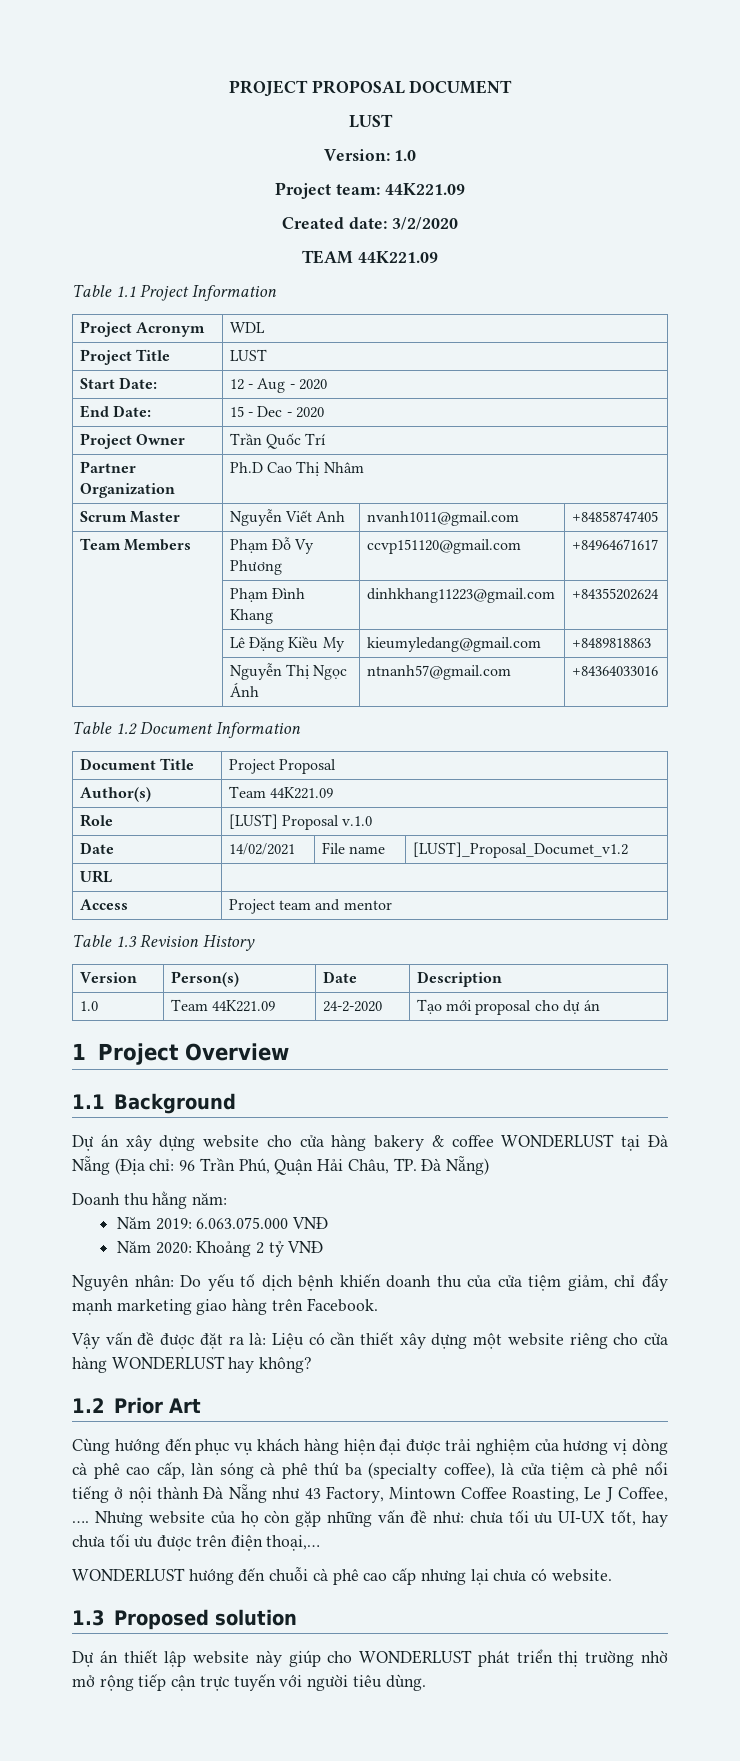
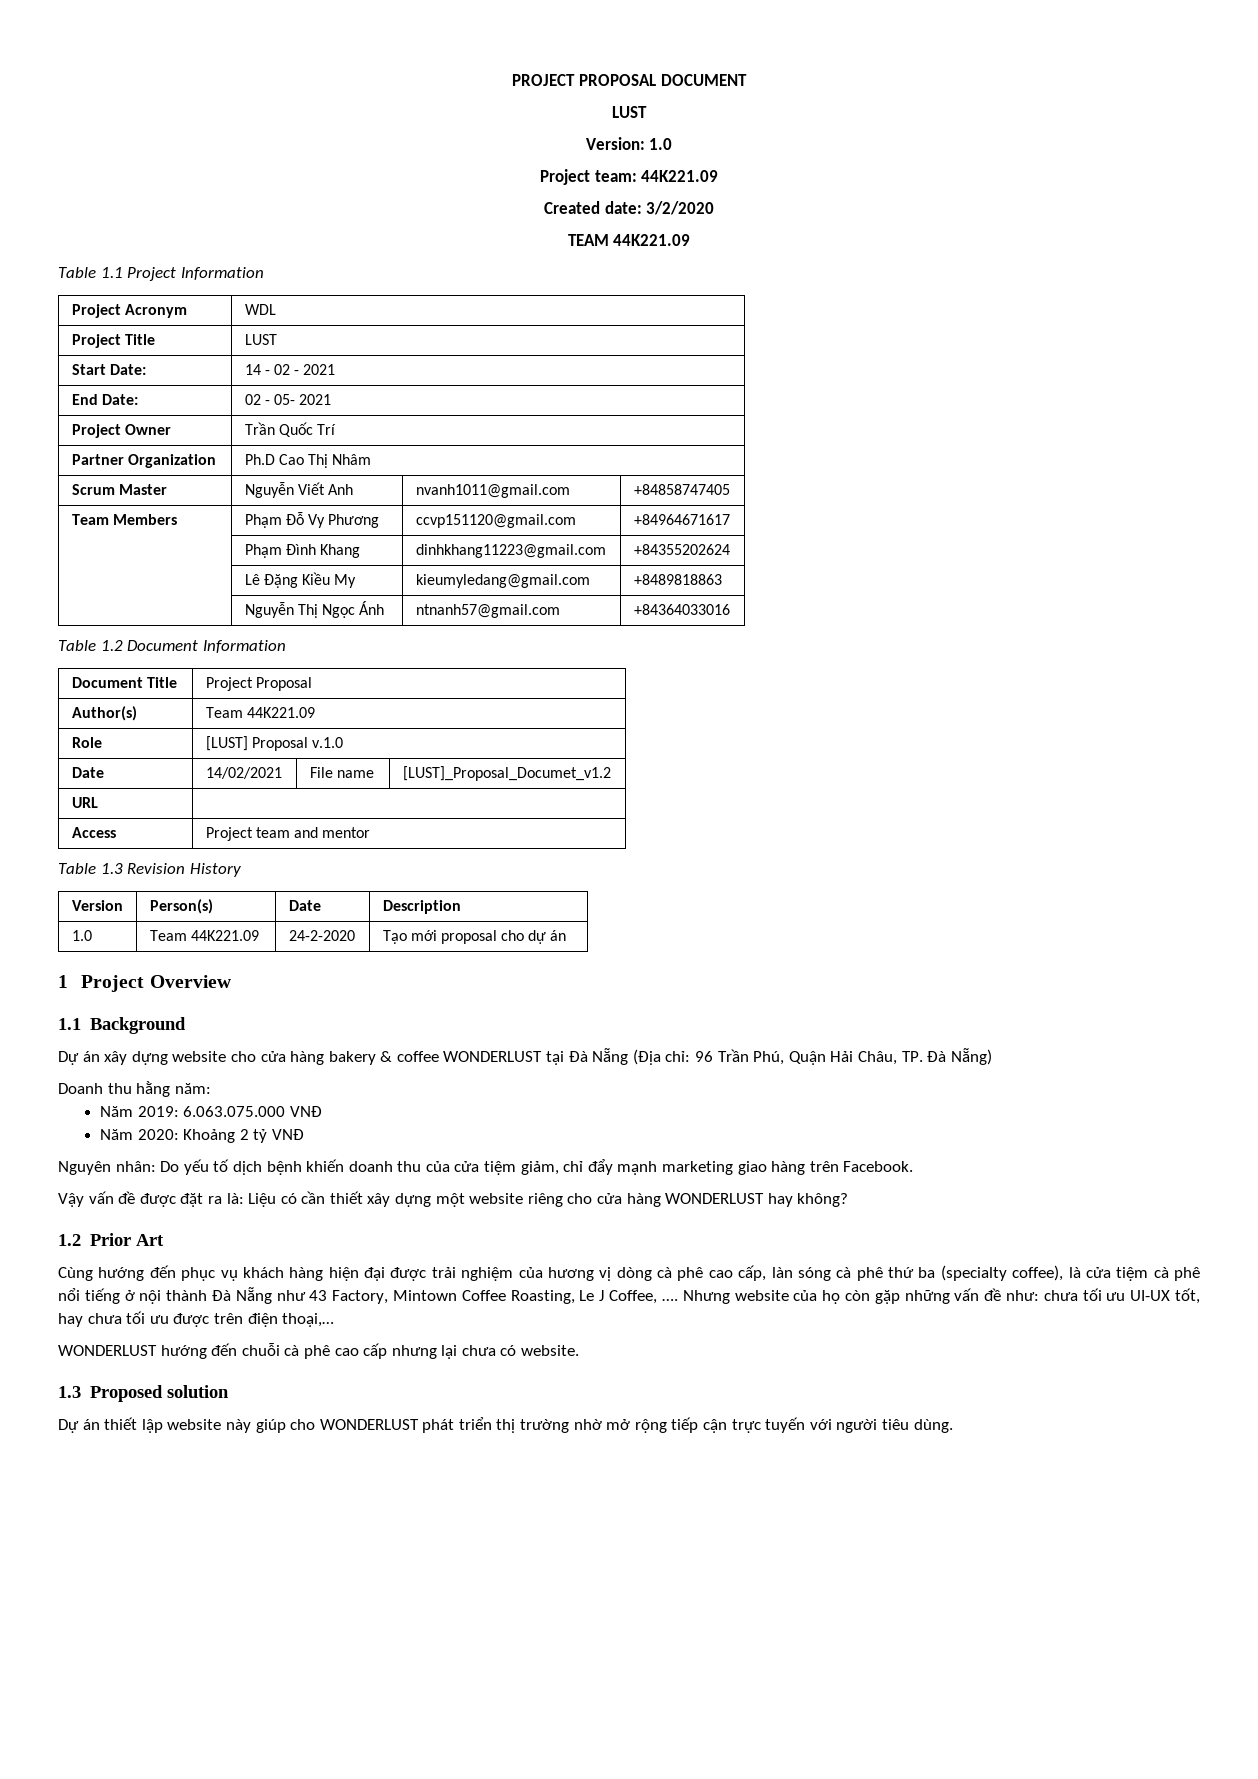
[229,378,328,393] [79,405,152,418] [229,406,325,418] 12 - Aug - 2020 // End Date: | 15 - Dec - 2020 -> [244,364,336,375] [71,394,138,405] [244,394,332,405] 14 - 02 - 2021 // End Date: | 02 - 05- 2021

